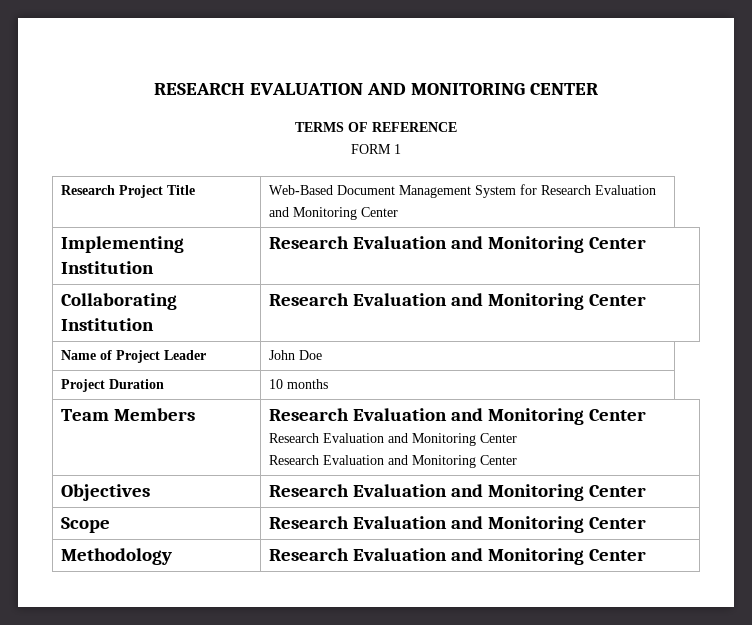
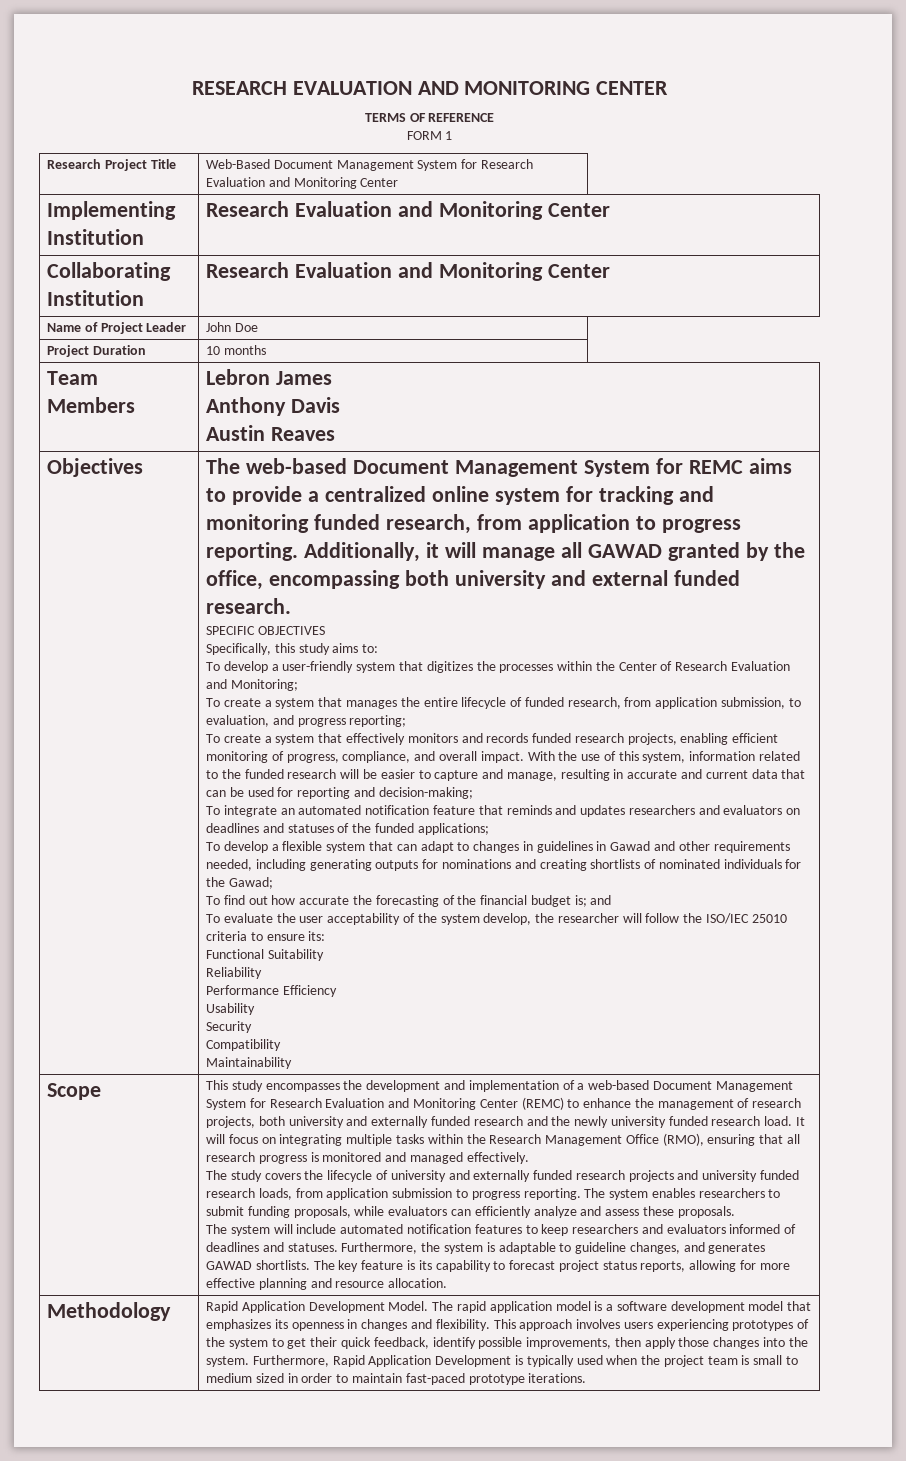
[268,408,647,425] [268,433,517,446] [268,455,517,468] [60,484,150,501] [268,484,647,501] [60,517,110,533] [268,516,647,533] [60,548,172,565] [268,548,647,565] Research Evaluation and Monitoring Center // Research Evaluation and Monitoring Center // Research Evaluation and Monitoring Center // Objectives | Research Evaluation and Monitoring Center // Scope | Research Evaluation and Monitoring Center // Methodology | Research Evaluation and Monitoring Center -> [206,369,333,385] [206,397,341,416] [206,425,336,441] [47,458,144,477] [206,458,792,477] [206,486,714,505] [206,514,741,534] [206,542,805,562] [206,570,740,590] [206,598,292,614] [206,626,325,635] [206,643,379,655] [206,661,791,673] [206,679,298,691] [206,697,801,709] [206,715,407,727] [206,733,779,745] [206,751,801,763] [206,769,806,781] [206,787,473,799] [206,805,801,817] [206,823,489,835] [206,841,790,853] [206,859,802,871] [206,877,273,889] [206,895,612,907] [206,913,787,925] [206,931,326,941] [206,949,324,961] [206,967,263,979] [206,985,337,997] [206,1003,256,1015] [206,1021,253,1033] [206,1039,282,1051] [206,1057,293,1069] [47,1083,102,1100] [206,1080,793,1092] [206,1097,802,1110] [206,1116,806,1128] [206,1133,801,1146] [206,1152,529,1164] [206,1170,800,1182] [206,1188,781,1200] [206,1206,735,1218] [206,1224,797,1236] [206,1242,766,1254] [206,1260,790,1272] [206,1278,448,1290] [47,1302,172,1321] [206,1301,812,1313] [206,1319,810,1331] [206,1337,808,1349] [206,1355,799,1367] [206,1373,587,1385] Lebron James // Anthony Davis // Austin Reaves // Objectives | The web-based Document Management System for REMC aims to provide a centralized online system for tracking and monitoring funded research, from application to progress reporting. Additionally, it will manage all GAWAD granted by the office, encompassing both university and external funded research. // SPECIFIC OBJECTIVES // Specifically, this study aims to: // To develop a user-friendly system that digitizes the processes within the Center of Research Evaluation and Monitoring; // To create a system that manages the entire lifecycle of funded research, from application submission, to evaluation, and progress reporting; // To create a system that effectively monitors and records funded research projects, enabling efficient monitoring of progress, compliance, and overall impact. With the use of this system, information related to the funded research will be easier to capture and manage, resulting in accurate and current data that can be used for reporting and decision-making; // To integrate an automated notification feature that reminds and updates researchers and evaluators on deadlines and statuses of the funded applications; // To develop a flexible system that can adapt to changes in guidelines in Gawad and other requirements needed, including generating outputs for nominations and creating shortlists of nominated individuals for the Gawad; // To find out how accurate the forecasting of the financial budget is; and // To evaluate the user acceptability of the system develop, the researcher will follow the ISO/IEC 25010 criteria to ensure its: // Functional Suitability // Reliability // Performance Efficiency // Usability // Security // Compatibility // Maintainability // Scope | This study encompasses the development and implementation of a web-based Document Management System for Research Evaluation and Monitoring Center (REMC) to enhance the management of research projects, both university and externally funded research and the newly university funded research load. It will focus on integrating multiple tasks within the Research Management Office (RMO), ensuring that all research progress is monitored and managed effectively. // The study covers the lifecycle of university and externally funded research projects and university funded research loads, from application submission to progress reporting. The system enables researchers to submit funding proposals, while evaluators can efficiently analyze and assess these proposals. // The system will include automated notification features to keep researchers and evaluators informed of deadlines and statuses. Furthermore, the system is adaptable to guideline changes, and generates GAWAD shortlists. The key feature is its capability to forecast project status reports, allowing for more effective planning and resource allocation. // Methodology | Rapid Application Development Model. The rapid application model is a software development model that emphasizes its openness in changes and flexibility. This approach involves users experiencing prototypes of the system to get their quick feedback, identify possible improvements, then apply those changes into the system. Furthermore, Rapid Application Development is typically used when the project team is small to medium sized in order to maintain fast-paced prototype iterations.

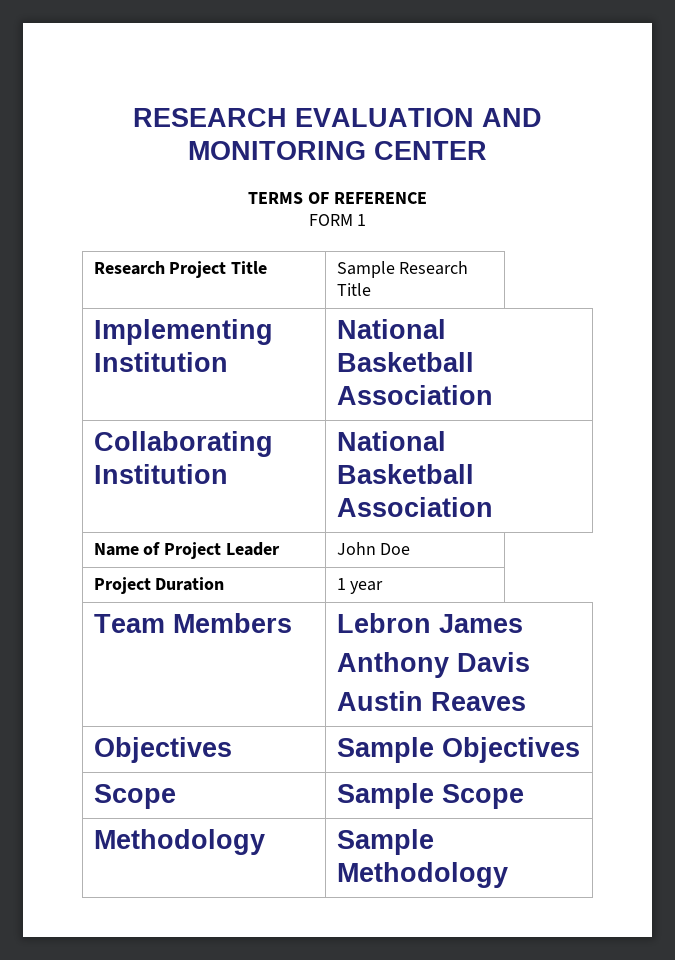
[206,159,534,171] [206,177,399,189] [47,201,177,220] [47,229,145,245] [206,201,610,220] [47,262,172,281] [47,290,145,306] [206,262,610,281] Web-Based Document Management System for Research Evaluation and Monitoring Center // Implementing Institution | Research Evaluation and Monitoring Center // Collaborating Institution | Research Evaluation and Monitoring Center -> [336,261,469,278] [336,283,371,296] [93,319,273,345] [93,352,228,372] [336,319,446,339] [336,352,474,372] [336,385,493,405] [93,431,273,457] [93,464,228,484] [336,431,446,451] [336,464,474,484] [336,497,493,517] Sample Research Title // Implementing Institution | National Basketball Association // Collaborating Institution | National Basketball Association
[206,345,266,355] 10 months -> [336,578,384,594] 1 year
[206,458,792,477] [206,486,714,505] [206,514,741,534] [206,542,805,562] [206,570,740,590] [206,598,292,614] [206,626,325,635] [206,643,379,655] [206,661,791,673] [206,679,298,691] [206,697,801,709] [206,715,407,727] [206,733,779,745] [206,751,801,763] [206,769,806,781] [206,787,473,799] [206,805,801,817] [206,823,489,835] [206,841,790,853] [206,859,802,871] [206,877,273,889] [206,895,612,907] [206,913,787,925] [206,931,326,941] [206,949,324,961] [206,967,263,979] [206,985,337,997] [206,1003,256,1015] [206,1021,253,1033] [206,1039,282,1051] [206,1057,293,1069] [47,1083,102,1100] [206,1080,793,1092] [206,1097,802,1110] [206,1116,806,1128] [206,1133,801,1146] [206,1152,529,1164] [206,1170,800,1182] [206,1188,781,1200] [206,1206,735,1218] [206,1224,797,1236] [206,1242,766,1254] [206,1260,790,1272] [206,1278,448,1290] [47,1302,172,1321] [206,1301,812,1313] [206,1319,810,1331] [206,1337,808,1349] [206,1355,799,1367] [206,1373,587,1385] The web-based Document Management System for REMC aims to provide a centralized online system for tracking and monitoring funded research, from application to progress reporting. Additionally, it will manage all GAWAD granted by the office, encompassing both university and external funded research. // SPECIFIC OBJECTIVES // Specifically, this study aims to: // To develop a user-friendly system that digitizes the processes within the Center of Research Evaluation and Monitoring; // To create a system that manages the entire lifecycle of funded research, from application submission, to evaluation, and progress reporting; // To create a system that effectively monitors and records funded research projects, enabling efficient monitoring of progress, compliance, and overall impact. With the use of this system, information related to the funded research will be easier to capture and manage, resulting in accurate and current data that can be used for reporting and decision-making; // To integrate an automated notification feature that reminds and updates researchers and evaluators on deadlines and statuses of the funded applications; // To develop a flexible system that can adapt to changes in guidelines in Gawad and other requirements needed, including generating outputs for nominations and creating shortlists of nominated individuals for the Gawad; // To find out how accurate the forecasting of the financial budget is; and // To evaluate the user acceptability of the system develop, the researcher will follow the ISO/IEC 25010 criteria to ensure its: // Functional Suitability // Reliability // Performance Efficiency // Usability // Security // Compatibility // Maintainability // Scope | This study encompasses the development and implementation of a web-based Document Management System for Research Evaluation and Monitoring Center (REMC) to enhance the management of research projects, both university and externally funded research and the newly university funded research load. It will focus on integrating multiple tasks within the Research Management Office (RMO), ensuring that all research progress is monitored and managed effectively. // The study covers the lifecycle of university and externally funded research projects and university funded research loads, from application submission to progress reporting. The system enables researchers to submit funding proposals, while evaluators can efficiently analyze and assess these proposals. // The system will include automated notification features to keep researchers and evaluators informed of deadlines and statuses. Furthermore, the system is adaptable to guideline changes, and generates GAWAD shortlists. The key feature is its capability to forecast project status reports, allowing for more effective planning and resource allocation. // Methodology | Rapid Application Development Model. The rapid application model is a software development model that emphasizes its openness in changes and flexibility. This approach involves users experiencing prototypes of the system to get their quick feedback, identify possible improvements, then apply those changes into the system. Furthermore, Rapid Application Development is typically used when the project team is small to medium sized in order to maintain fast-paced prototype iterations. -> [336,737,580,763] [93,784,176,809] [336,783,524,809] [93,829,265,855] [336,829,434,855] [336,862,508,888] Sample Objectives // Scope | Sample Scope // Methodology | Sample Methodology

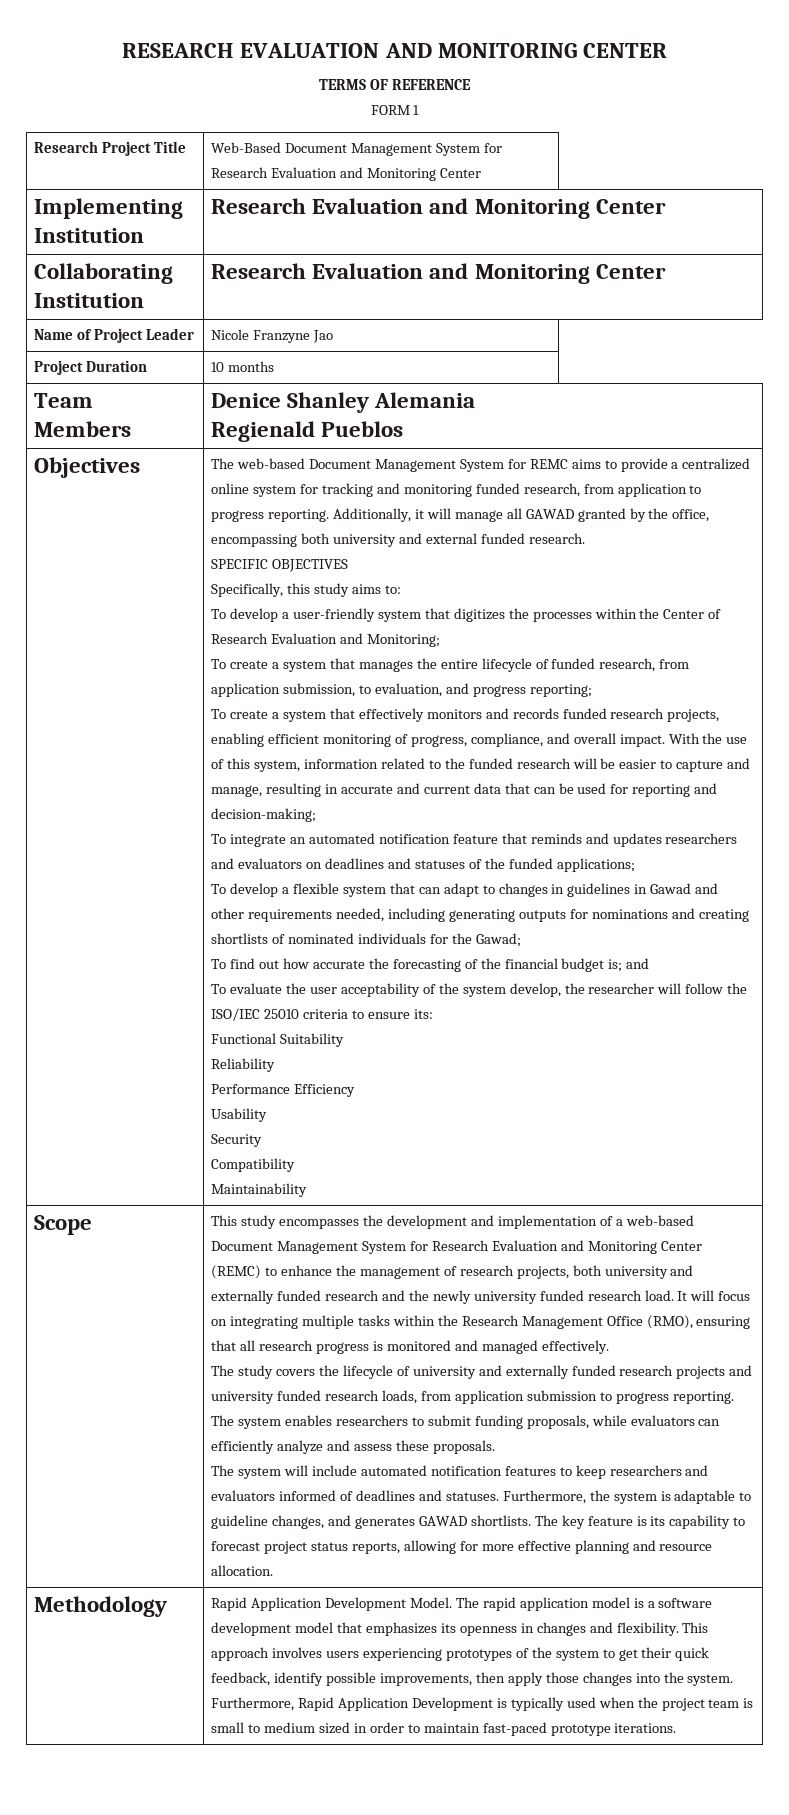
[336,261,469,278] [336,283,371,296] [93,319,273,345] [93,352,228,372] [336,319,446,339] [336,352,474,372] [336,385,493,405] [93,431,273,457] [93,464,228,484] [336,431,446,451] [336,464,474,484] [336,497,493,517] Sample Research Title // Implementing Institution | National Basketball Association // Collaborating Institution | National Basketball Association -> [211,142,502,156] [211,167,481,181] [34,198,184,219] [34,228,145,243] [211,198,666,219] [34,263,174,284] [34,293,145,308] [211,263,666,284] Web-Based Document Management System for Research Evaluation and Monitoring Center // Implementing Institution | Research Evaluation and Monitoring Center // Collaborating Institution | Research Evaluation and Monitoring Center
[336,542,411,555] John Doe -> [211,329,334,343] Nicole Franzyne Jao
[336,578,384,594] 1 year -> [211,361,275,372] 10 months
[336,613,523,633] [336,652,530,678] [336,691,526,711] [93,737,232,763] [336,737,580,763] [93,784,176,809] [336,783,524,809] [93,829,265,855] [336,829,434,855] [336,862,508,888] Lebron James // Anthony Davis // Austin Reaves // Objectives | Sample Objectives // Scope | Sample Scope // Methodology | Sample Methodology -> [211,392,476,413] [211,421,404,442] [34,457,141,478] [211,458,751,472] [211,483,702,497] [211,508,710,522] [211,533,585,547] [211,559,349,572] [211,583,401,597] [211,608,722,622] [211,633,441,647] [211,658,690,672] [211,683,592,697] [211,708,720,722] [211,733,748,747] [211,758,751,772] [211,783,718,797] [211,808,317,822] [211,833,738,847] [211,858,635,872] [211,883,719,897] [211,908,749,922] [211,933,521,947] [211,958,650,972] [211,983,748,997] [211,1008,433,1021] [211,1033,345,1047] [211,1058,276,1072] [211,1084,356,1097] [211,1108,268,1122] [211,1134,263,1147] [211,1158,296,1172] [211,1183,308,1197] [34,1215,93,1235] [211,1215,694,1229] [211,1240,702,1254] [211,1265,694,1279] [211,1290,751,1304] [211,1315,751,1329] [211,1340,609,1354] [211,1365,753,1379] [211,1390,734,1404] [211,1415,721,1429] [211,1440,495,1454] [211,1465,709,1479] [211,1490,752,1504] [211,1515,746,1529] [211,1540,713,1554] [211,1565,274,1576] [34,1596,168,1617] [211,1597,713,1611] [211,1622,709,1636] [211,1647,710,1661] [211,1672,734,1686] [211,1697,754,1711] [211,1722,677,1736] Denice Shanley Alemania // Regienald Pueblos // Objectives | The web-based Document Management System for REMC aims to provide a centralized online system for tracking and monitoring funded research, from application to progress reporting. Additionally, it will manage all GAWAD granted by the office, encompassing both university and external funded research. // SPECIFIC OBJECTIVES // Specifically, this study aims to: // To develop a user-friendly system that digitizes the processes within the Center of Research Evaluation and Monitoring; // To create a system that manages the entire lifecycle of funded research, from application submission, to evaluation, and progress reporting; // To create a system that effectively monitors and records funded research projects, enabling efficient monitoring of progress, compliance, and overall impact. With the use of this system, information related to the funded research will be easier to capture and manage, resulting in accurate and current data that can be used for reporting and decision-making; // To integrate an automated notification feature that reminds and updates researchers and evaluators on deadlines and statuses of the funded applications; // To develop a flexible system that can adapt to changes in guidelines in Gawad and other requirements needed, including generating outputs for nominations and creating shortlists of nominated individuals for the Gawad; // To find out how accurate the forecasting of the financial budget is; and // To evaluate the user acceptability of the system develop, the researcher will follow the ISO/IEC 25010 criteria to ensure its: // Functional Suitability // Reliability // Performance Efficiency // Usability // Security // Compatibility // Maintainability // Scope | This study encompasses the development and implementation of a web-based Document Management System for Research Evaluation and Monitoring Center (REMC) to enhance the management of research projects, both university and externally funded research and the newly university funded research load. It will focus on integrating multiple tasks within the Research Management Office (RMO), ensuring that all research progress is monitored and managed effectively. // The study covers the lifecycle of university and externally funded research projects and university funded research loads, from application submission to progress reporting. The system enables researchers to submit funding proposals, while evaluators can efficiently analyze and assess these proposals. // The system will include automated notification features to keep researchers and evaluators informed of deadlines and statuses. Furthermore, the system is adaptable to guideline changes, and generates GAWAD shortlists. The key feature is its capability to forecast project status reports, allowing for more effective planning and resource allocation. // Methodology | Rapid Application Development Model. The rapid application model is a software development model that emphasizes its openness in changes and flexibility. This approach involves users experiencing prototypes of the system to get their quick feedback, identify possible improvements, then apply those changes into the system. Furthermore, Rapid Application Development is typically used when the project team is small to medium sized in order to maintain fast-paced prototype iterations.

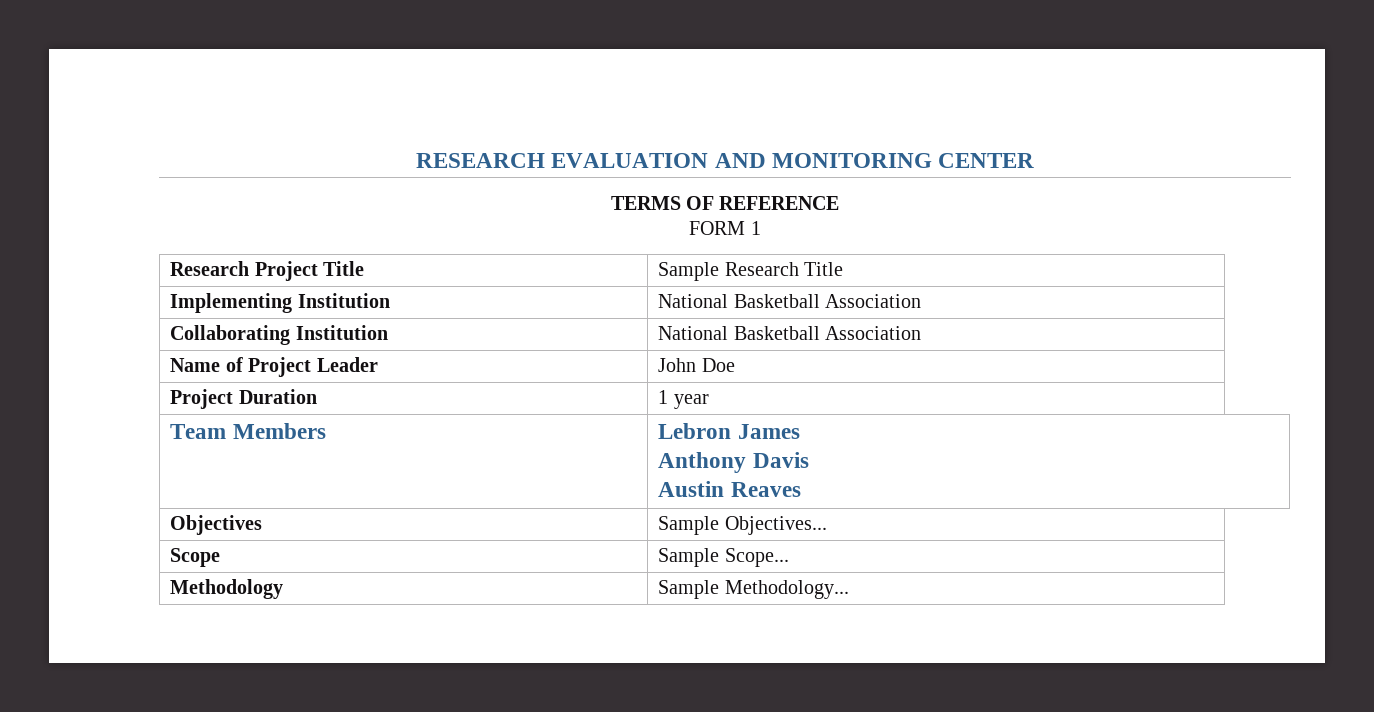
[211,142,502,156] [211,167,481,181] [34,198,184,219] [34,228,145,243] [211,198,666,219] [34,263,174,284] [34,293,145,308] [211,263,666,284] Web-Based Document Management System for Research Evaluation and Monitoring Center // Implementing Institution | Research Evaluation and Monitoring Center // Collaborating Institution | Research Evaluation and Monitoring Center -> [658,262,844,281] [170,293,390,313] [658,294,922,308] [170,325,388,345] [658,326,922,340] Sample Research Title // Implementing Institution | National Basketball Association // Collaborating Institution | National Basketball Association
[211,329,334,343] Nicole Franzyne Jao -> [658,358,735,372] John Doe
[211,361,275,372] 10 months -> [658,390,709,409] 1 year
[211,392,476,413] [211,421,404,442] [34,457,141,478] [211,458,751,472] [211,483,702,497] [211,508,710,522] [211,533,585,547] [211,559,349,572] [211,583,401,597] [211,608,722,622] [211,633,441,647] [211,658,690,672] [211,683,592,697] [211,708,720,722] [211,733,748,747] [211,758,751,772] [211,783,718,797] [211,808,317,822] [211,833,738,847] [211,858,635,872] [211,883,719,897] [211,908,749,922] [211,933,521,947] [211,958,650,972] [211,983,748,997] [211,1008,433,1021] [211,1033,345,1047] [211,1058,276,1072] [211,1084,356,1097] [211,1108,268,1122] [211,1134,263,1147] [211,1158,296,1172] [211,1183,308,1197] [34,1215,93,1235] [211,1215,694,1229] [211,1240,702,1254] [211,1265,694,1279] [211,1290,751,1304] [211,1315,751,1329] [211,1340,609,1354] [211,1365,753,1379] [211,1390,734,1404] [211,1415,721,1429] [211,1440,495,1454] [211,1465,709,1479] [211,1490,752,1504] [211,1515,746,1529] [211,1540,713,1554] [211,1565,274,1576] [34,1596,168,1617] [211,1597,713,1611] [211,1622,709,1636] [211,1647,710,1661] [211,1672,734,1686] [211,1697,754,1711] [211,1722,677,1736] Denice Shanley Alemania // Regienald Pueblos // Objectives | The web-based Document Management System for REMC aims to provide a centralized online system for tracking and monitoring funded research, from application to progress reporting. Additionally, it will manage all GAWAD granted by the office, encompassing both university and external funded research. // SPECIFIC OBJECTIVES // Specifically, this study aims to: // To develop a user-friendly system that digitizes the processes within the Center of Research Evaluation and Monitoring; // To create a system that manages the entire lifecycle of funded research, from application submission, to evaluation, and progress reporting; // To create a system that effectively monitors and records funded research projects, enabling efficient monitoring of progress, compliance, and overall impact. With the use of this system, information related to the funded research will be easier to capture and manage, resulting in accurate and current data that can be used for reporting and decision-making; // To integrate an automated notification feature that reminds and updates researchers and evaluators on deadlines and statuses of the funded applications; // To develop a flexible system that can adapt to changes in guidelines in Gawad and other requirements needed, including generating outputs for nominations and creating shortlists of nominated individuals for the Gawad; // To find out how accurate the forecasting of the financial budget is; and // To evaluate the user acceptability of the system develop, the researcher will follow the ISO/IEC 25010 criteria to ensure its: // Functional Suitability // Reliability // Performance Efficiency // Usability // Security // Compatibility // Maintainability // Scope | This study encompasses the development and implementation of a web-based Document Management System for Research Evaluation and Monitoring Center (REMC) to enhance the management of research projects, both university and externally funded research and the newly university funded research load. It will focus on integrating multiple tasks within the Research Management Office (RMO), ensuring that all research progress is monitored and managed effectively. // The study covers the lifecycle of university and externally funded research projects and university funded research loads, from application submission to progress reporting. The system enables researchers to submit funding proposals, while evaluators can efficiently analyze and assess these proposals. // The system will include automated notification features to keep researchers and evaluators informed of deadlines and statuses. Furthermore, the system is adaptable to guideline changes, and generates GAWAD shortlists. The key feature is its capability to forecast project status reports, allowing for more effective planning and resource allocation. // Methodology | Rapid Application Development Model. The rapid application model is a software development model that emphasizes its openness in changes and flexibility. This approach involves users experiencing prototypes of the system to get their quick feedback, identify possible improvements, then apply those changes into the system. Furthermore, Rapid Application Development is typically used when the project team is small to medium sized in order to maintain fast-paced prototype iterations. -> [658,423,800,439] [658,452,809,473] [658,481,801,497] [170,515,263,535] [658,516,827,535] [170,548,221,567] [658,548,789,567] [170,579,284,599] [658,580,849,599] Lebron James // Anthony Davis // Austin Reaves // Objectives | Sample Objectives... // Scope | Sample Scope... // Methodology | Sample Methodology...

